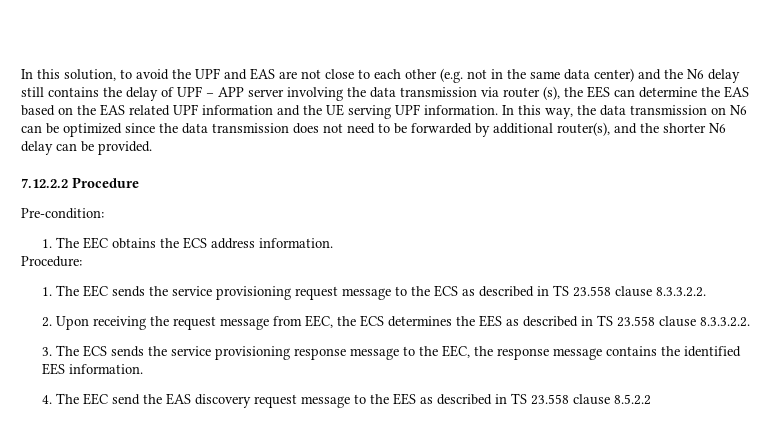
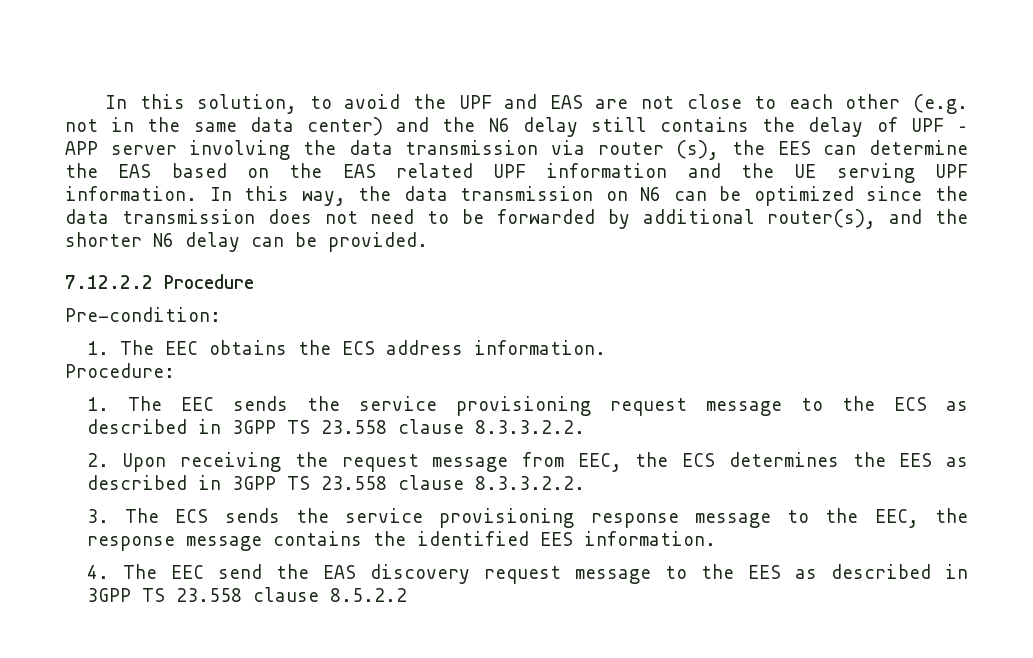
(549, 291) none -> [231,420,276,434] 3GPP
(593, 321) none -> [231,476,276,490] 3GPP
(507, 399) none -> [86,588,131,602] 3GPP

